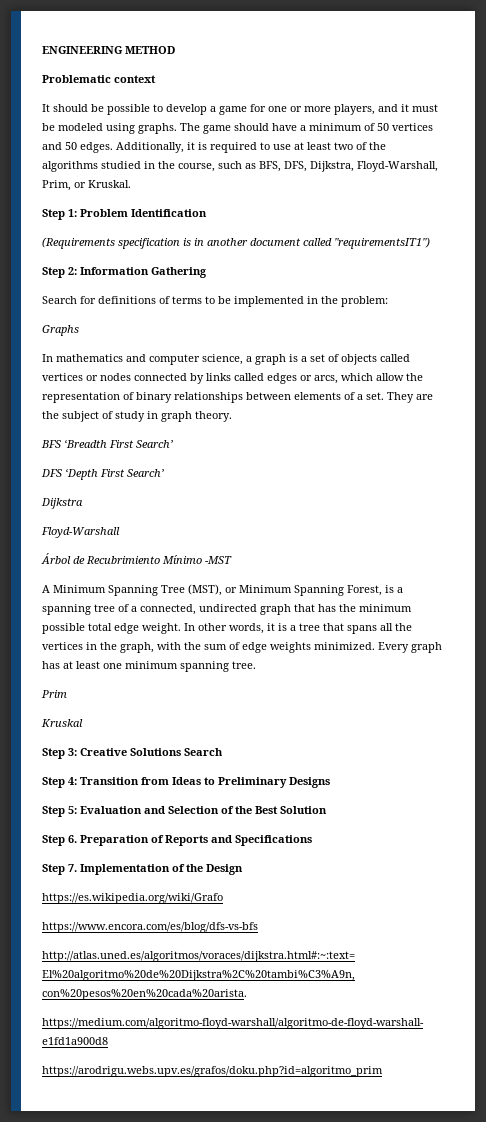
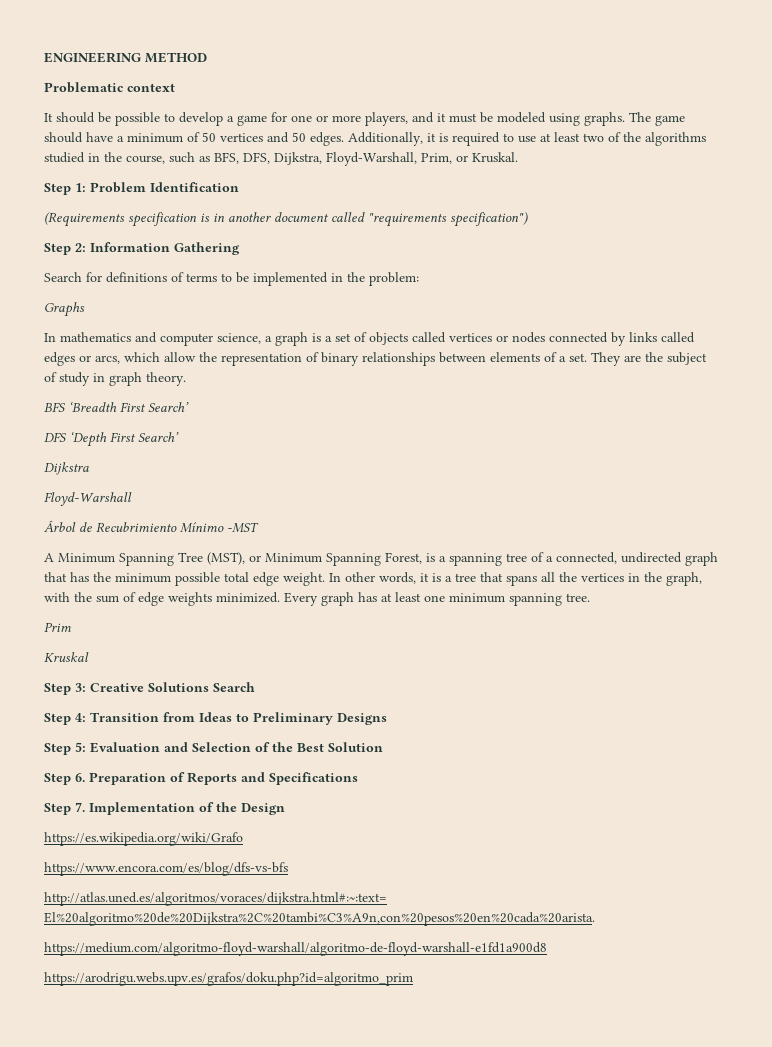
[334,237,430,249] "requirementsIT1") -> [368,212,528,227] "requirements specification")

